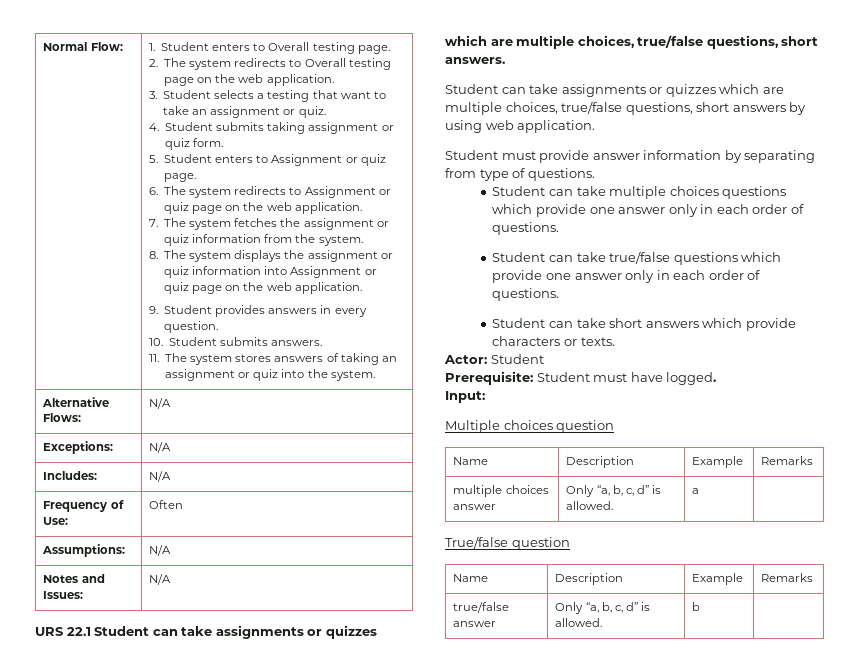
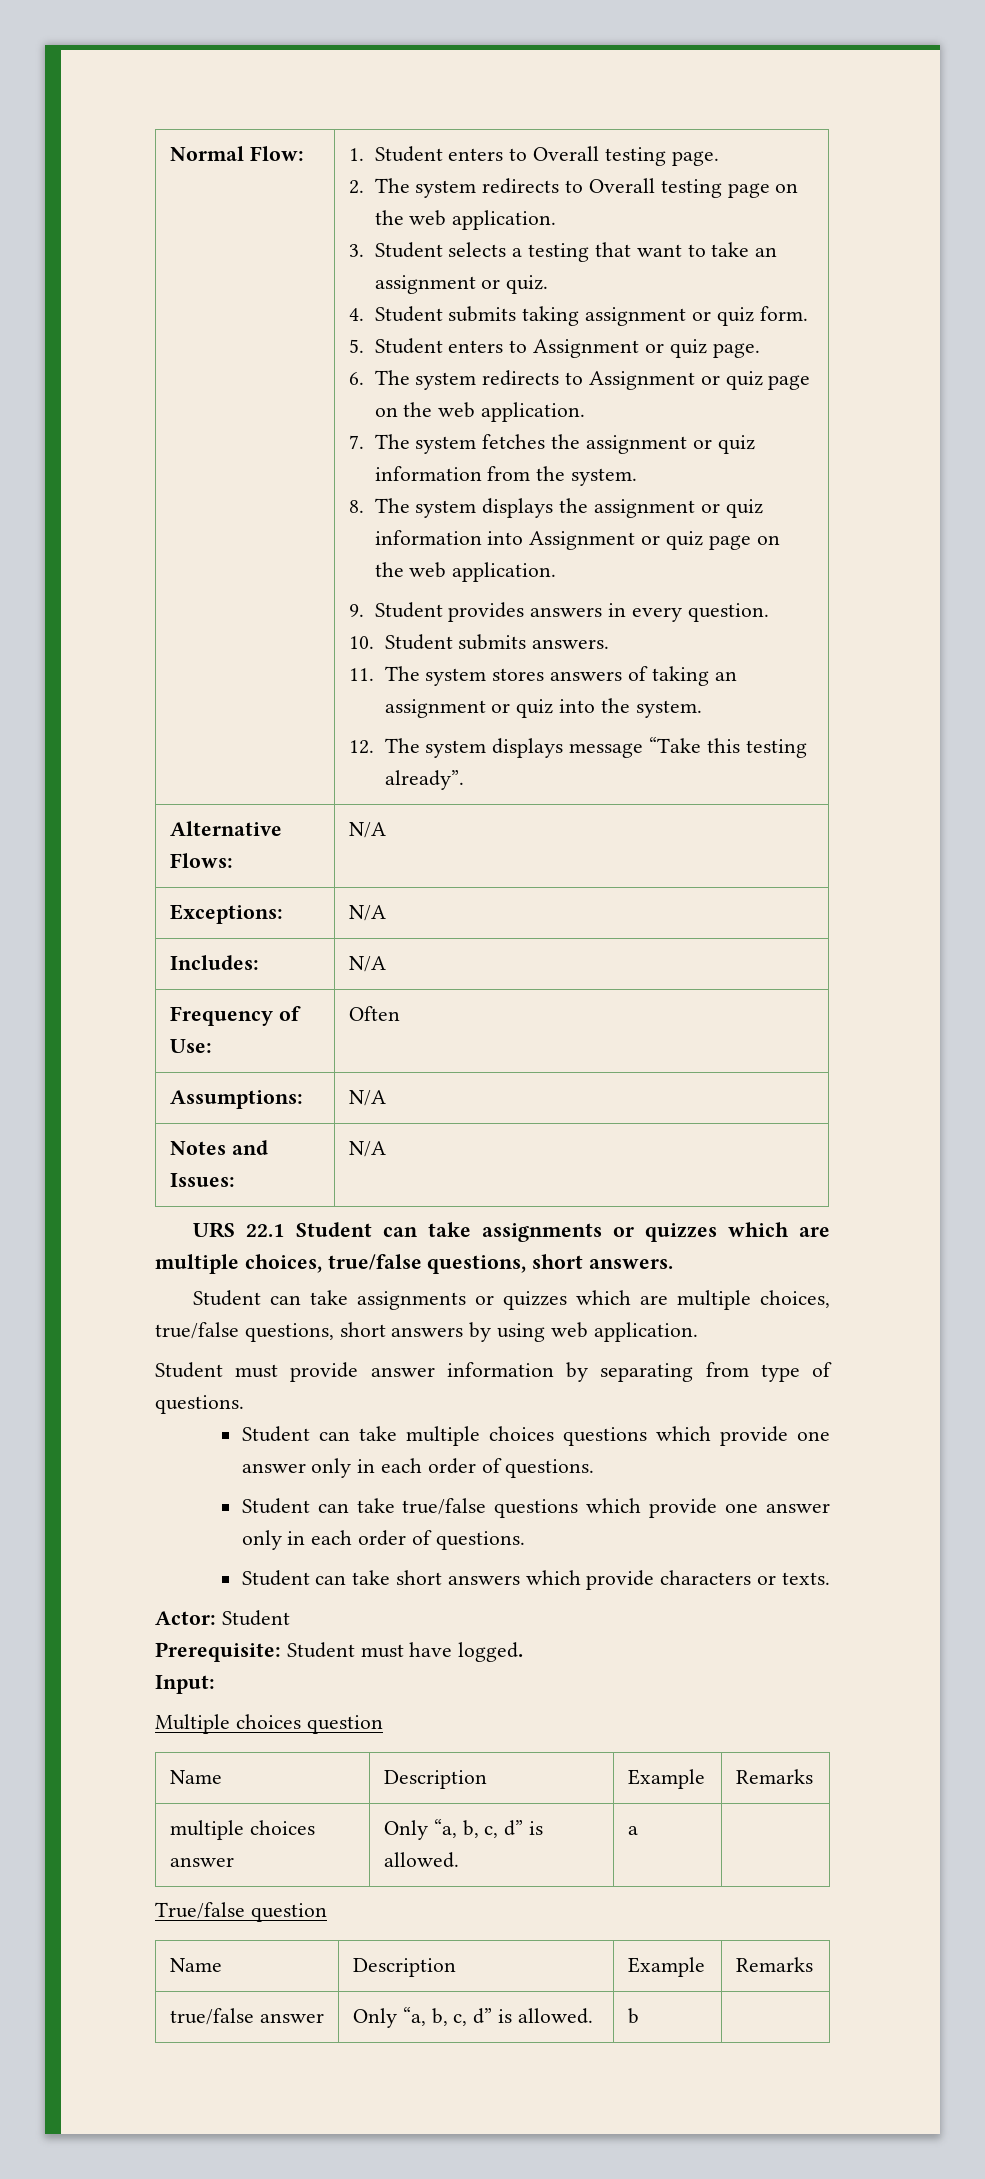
(375, 375) none -> [348,737,807,758] [384,770,464,790] // 12. The system displays message “Take this testing already”.

